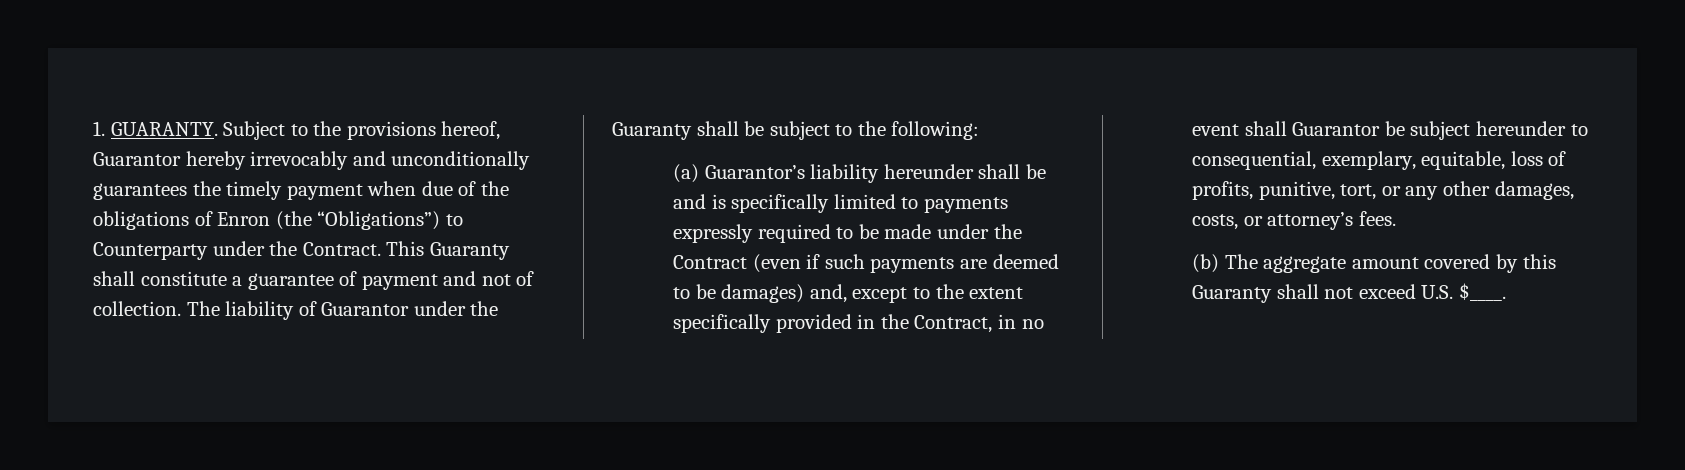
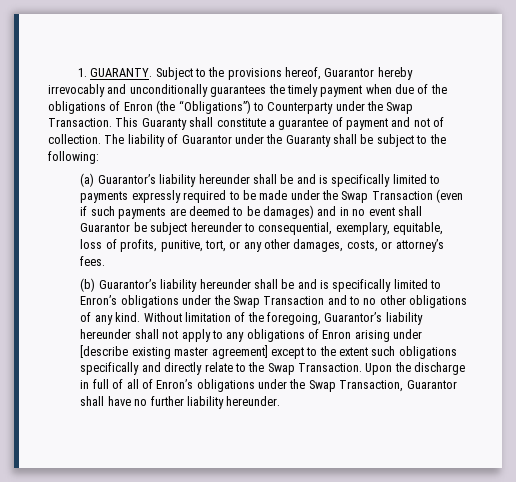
[302,242,381,256] Contract. -> [386,102,414,114] [48,118,112,127] Swap Transaction.
[673,255,748,269] Contract -> [341,191,433,203] Swap Transaction
[809,284,1024,303] [673,314,993,333] and, except to the extent specifically provided in the Contract, -> [317,206,337,216] and
[1224,254,1556,273] [1192,283,1506,303] The aggregate amount covered by this Guaranty shall not exceed U.S. $____. -> [98,279,442,292] [80,295,468,308] [80,312,423,325] [80,329,423,342] [80,345,457,359] [80,362,466,375] [80,379,457,392] [80,396,281,409] Guarantor’s liability hereunder shall be and is specifically limited to Enron’s obligations under the Swap Transaction and to no other obligations of any kind. Without limitation of the foregoing, Guarantor’s liability hereunder shall not apply to any obligations of Enron arising under [describe existing master agreement] except to the extent such obligations specifically and directly relate to the Swap Transaction. Upon the discharge in full of all of Enron’s obligations under the Swap Transaction, Guarantor shall have no further liability hereunder.

